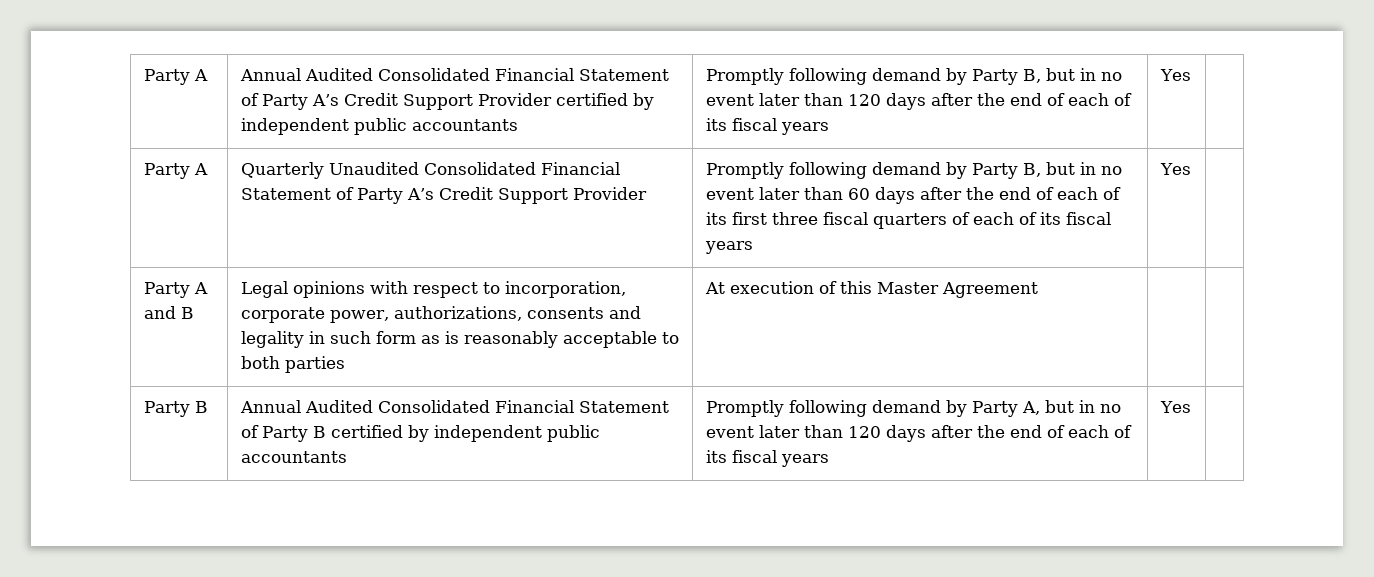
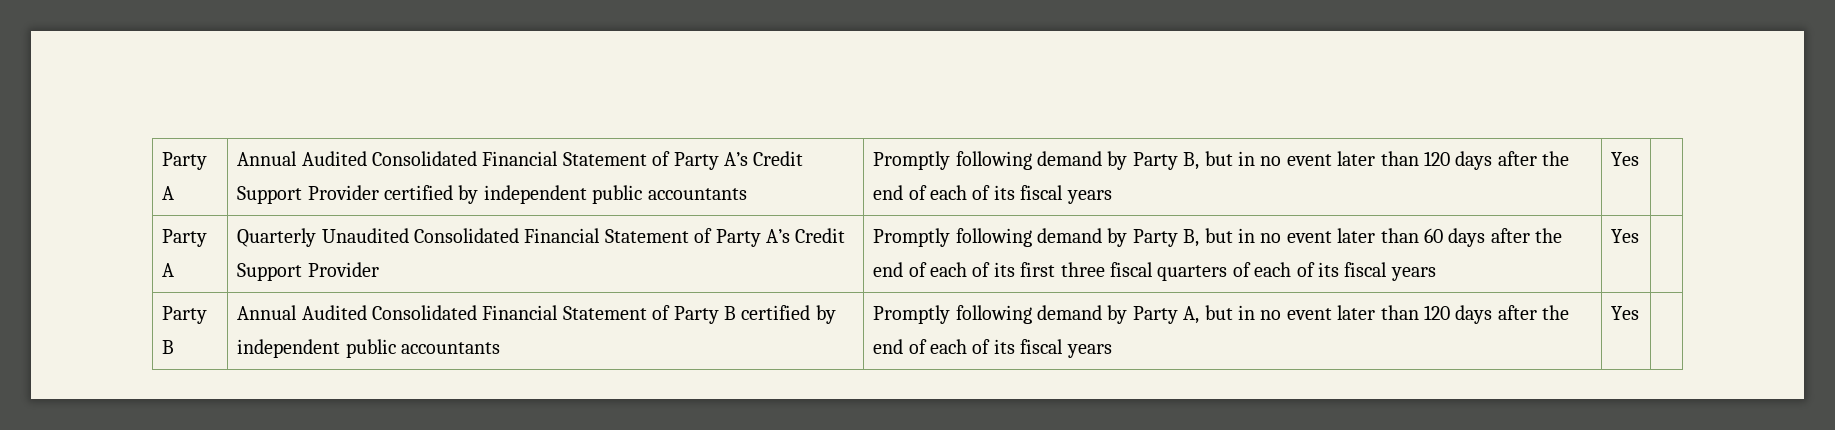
[143,282,208,298] [143,306,194,319] [240,281,626,298] [240,306,641,323] [240,331,679,348] [240,356,345,373] [704,281,1038,298] // Party A and B | Legal opinions with respect to incorporation, corporate power, authorizations, consents and legality in such form as is reasonably acceptable to both parties | At execution of this Master Agreement | | -> (1640, 236) none

